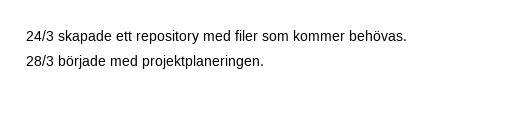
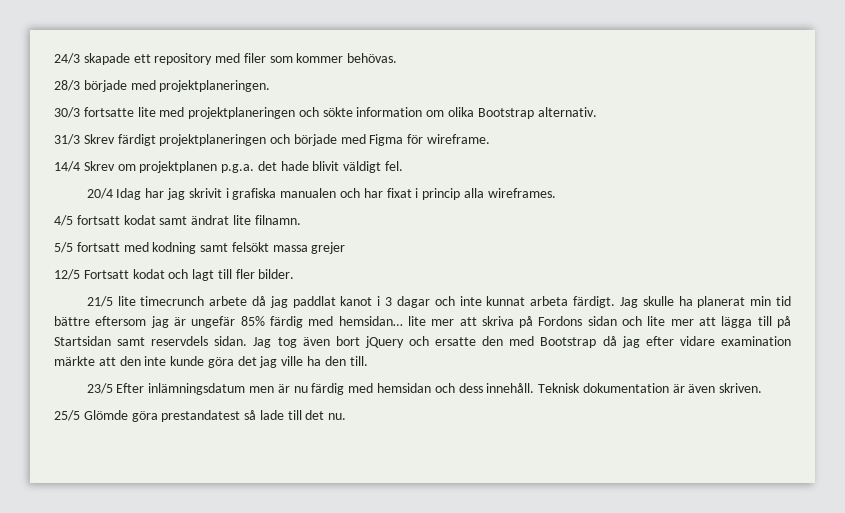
(264, 62) none -> [54,107,597,119] [54,134,491,146] [54,161,404,173] [86,188,556,200] [54,215,301,226] [54,242,346,254] [54,269,295,281] [86,296,791,308] [54,316,792,328] [54,336,791,348] [54,356,368,368] [86,383,763,395] [54,410,347,422] // 30/3 fortsatte lite med projektplaneringen och sökte information om olika Bootstrap alternativ. // 31/3 Skrev färdigt projektplaneringen och började med Figma för wireframe. // 14/4 Skrev om projektplanen p.g.a. det hade blivit väldigt fel. // 20/4 Idag har jag skrivit i grafiska manualen och har fixat i princip alla wireframes. // 4/5 fortsatt kodat samt ändrat lite filnamn. // 5/5 fortsatt med kodning samt felsökt massa grejer // 12/5 Fortsatt kodat och lagt till fler bilder. // 21/5 lite timecrunch arbete då jag paddlat kanot i 3 dagar och inte kunnat arbeta färdigt. Jag skulle ha planerat min tid bättre eftersom jag är ungefär 85% färdig med hemsidan… lite mer att skriva på Fordons sidan och lite mer att lägga till på Startsidan samt reservdels sidan. Jag tog även bort jQuery och ersatte den med Bootstrap då jag efter vidare examination märkte att den inte kunde göra det jag ville ha den till. // 23/5 Efter inlämningsdatum men är nu färdig med hemsidan och dess innehåll. Teknisk dokumentation är även skriven. // 25/5 Glömde göra prestandatest så lade till det nu.

